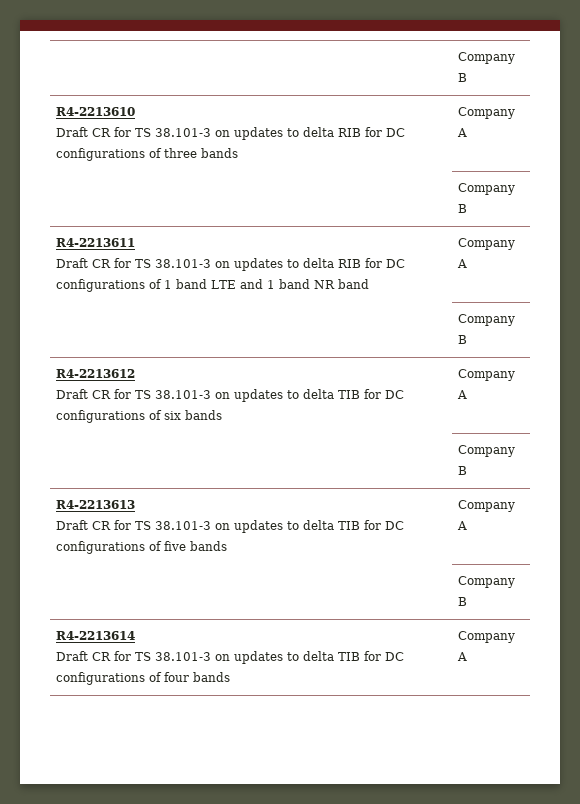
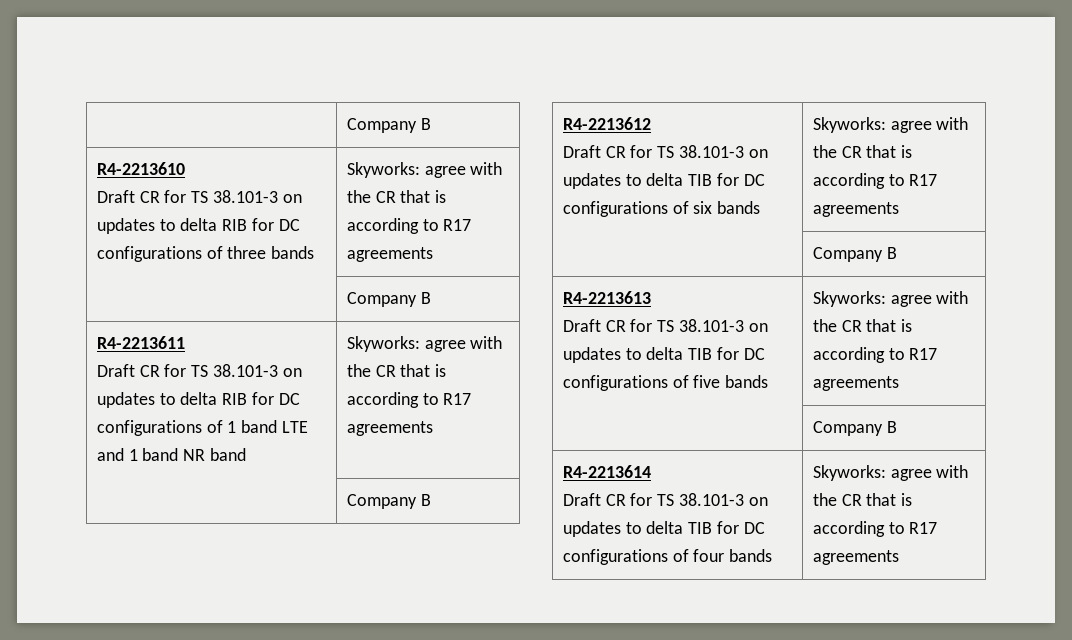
[457,107,515,119] [456,128,467,137] Company A -> [346,162,503,178] [346,190,447,203] [346,218,472,234] [346,247,433,262] Skyworks: agree with the CR that is according to R17 agreements
[457,238,515,250] [456,259,467,268] Company A -> [346,336,503,352] [346,364,447,377] [346,392,472,408] [346,421,433,436] Skyworks: agree with the CR that is according to R17 agreements
[457,369,515,381] [456,390,467,399] Company A -> [812,117,969,133] [812,145,913,158] [812,173,938,189] [812,202,899,217] Skyworks: agree with the CR that is according to R17 agreements
[457,500,515,512] [456,521,467,530] Company A -> [812,291,969,307] [812,319,913,332] [812,347,938,363] [812,376,899,391] Skyworks: agree with the CR that is according to R17 agreements
[457,631,515,643] [456,652,467,661] Company A -> [812,465,969,481] [812,493,913,506] [812,521,938,537] [812,550,899,565] Skyworks: agree with the CR that is according to R17 agreements

